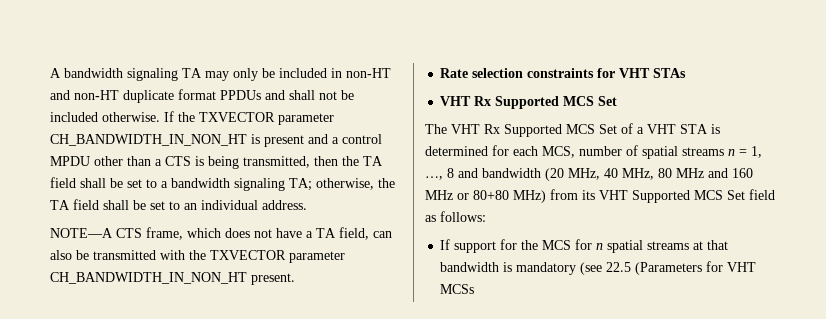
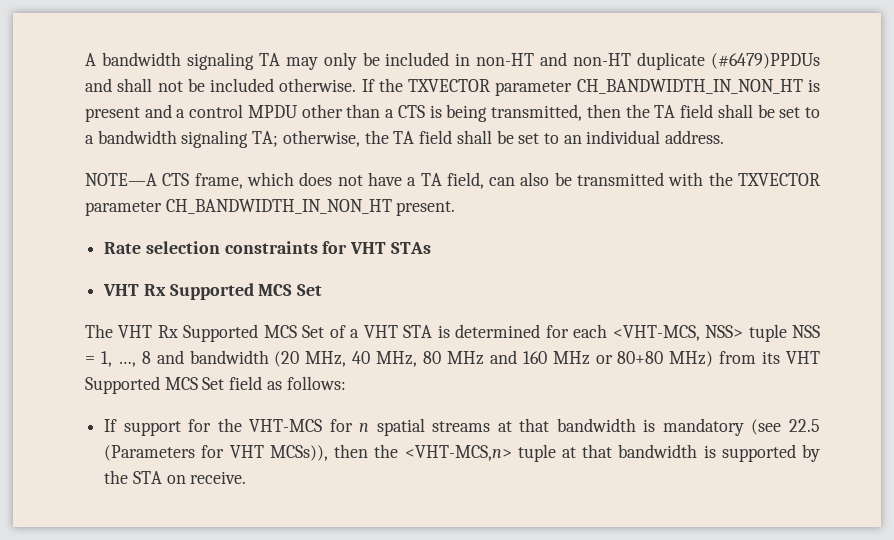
[178,89,261,100] format PPDUs -> [710,53,820,69] (#6479)PPDUs
[542,145,735,159] MCS, number of spatial streams n -> [612,324,821,342] <VHT-MCS, NSS> tuple NSS
[542,240,572,250] MCS -> [249,419,323,432] VHT-MCS
[440,284,475,294] MCSs -> [269,444,820,462] [104,470,247,484] MCSs)), then the <VHT-MCS,n> tuple at that bandwidth is supported by the STA on receive.

